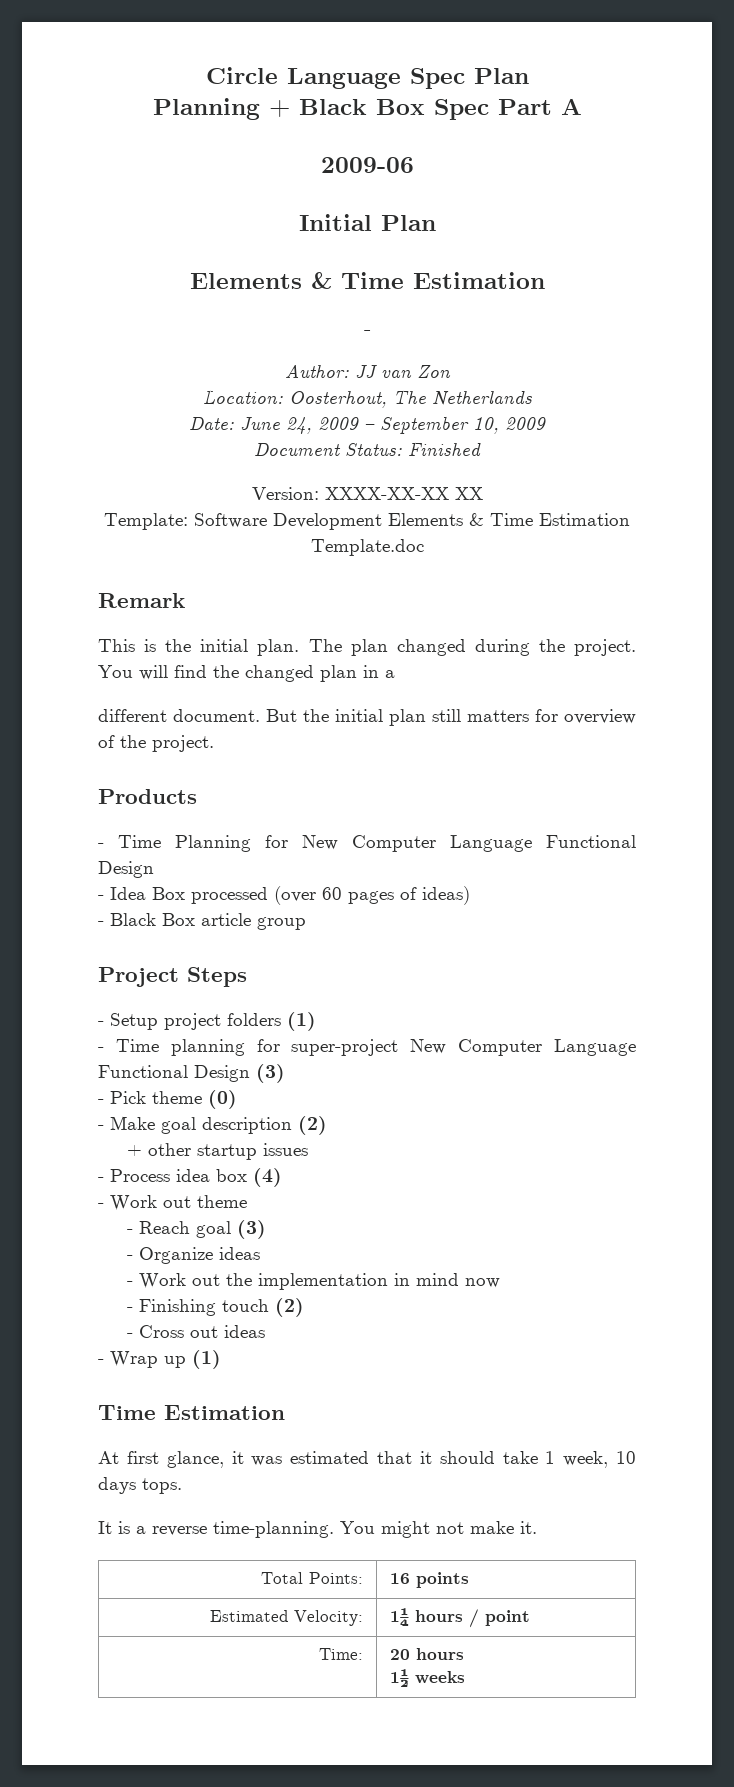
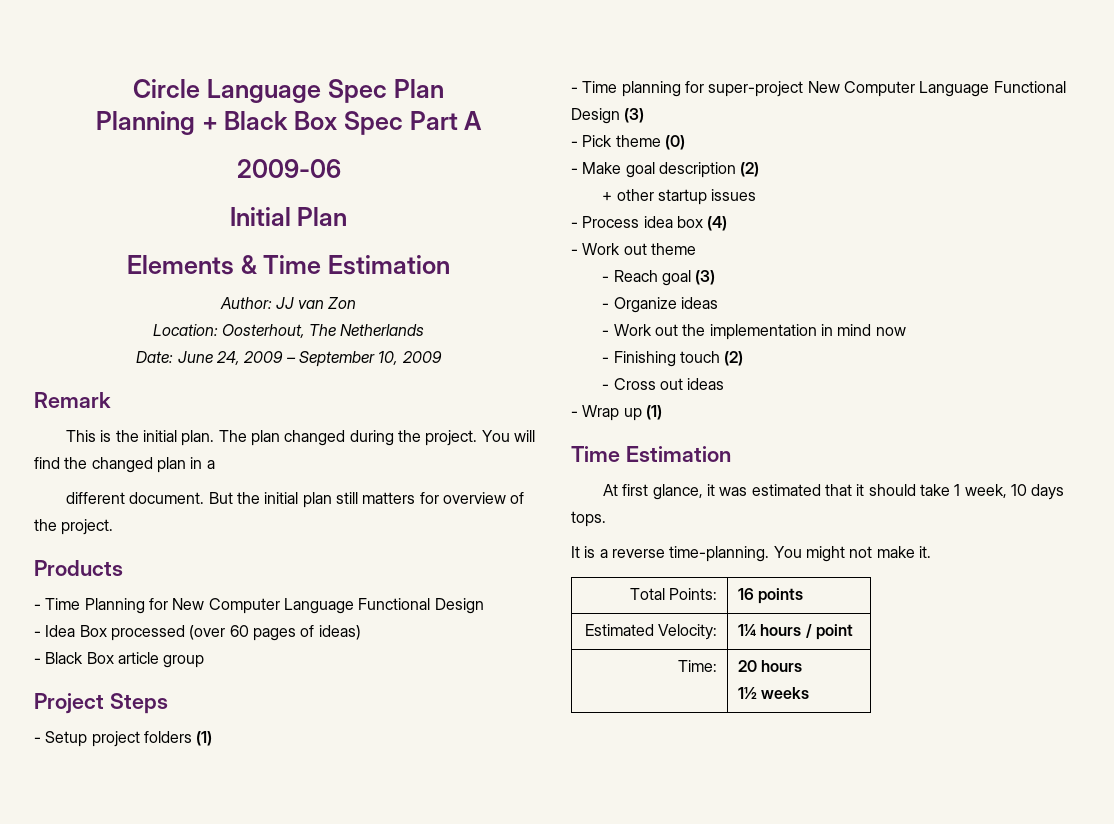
[363,330,371,334] // - -> (451, 265) none
[254,442,481,456] [251,487,483,500] [104,513,630,530] [310,539,424,556] // Document Status: Finished // Version: XXXX-XX-XX XX // Template: Software Development Elements & Time Estimation Template.doc -> (442, 357) none

